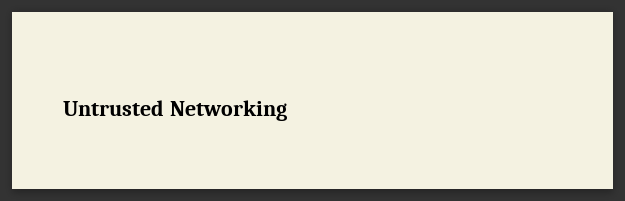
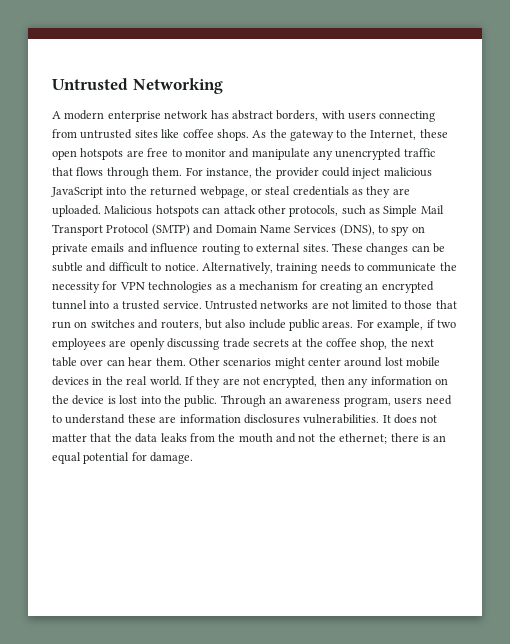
(287, 110) none -> [52,110,436,122] [52,129,448,141] [52,148,435,160] [52,167,432,179] [51,186,410,198] [52,205,444,217] [52,224,425,236] [52,243,446,255] [52,262,457,274] [52,281,434,293] [52,300,457,310] [52,319,456,331] [52,338,435,350] [52,357,441,369] [52,376,448,388] [52,395,452,407] [52,414,438,424] [52,433,447,444] [52,452,194,464] // A modern enterprise network has abstract borders, with users connecting from untrusted sites like coffee shops. As the gateway to the Internet, these open hotspots are free to monitor and manipulate any unencrypted traffic that flows through them. For instance, the provider could inject malicious JavaScript into the returned webpage, or steal credentials as they are uploaded. Malicious hotspots can attack other protocols, such as Simple Mail Transport Protocol (SMTP) and Domain Name Services (DNS), to spy on private emails and influence routing to external sites. These changes can be subtle and difficult to notice. Alternatively, training needs to communicate the necessity for VPN technologies as a mechanism for creating an encrypted tunnel into a trusted service. Untrusted networks are not limited to those that run on switches and routers, but also include public areas. For example, if two employees are openly discussing trade secrets at the coffee shop, the next table over can hear them. Other scenarios might center around lost mobile devices in the real world. If they are not encrypted, then any information on the device is lost into the public. Through an awareness program, users need to understand these are information disclosures vulnerabilities. It does not matter that the data leaks from the mouth and not the ethernet; there is an equal potential for damage.

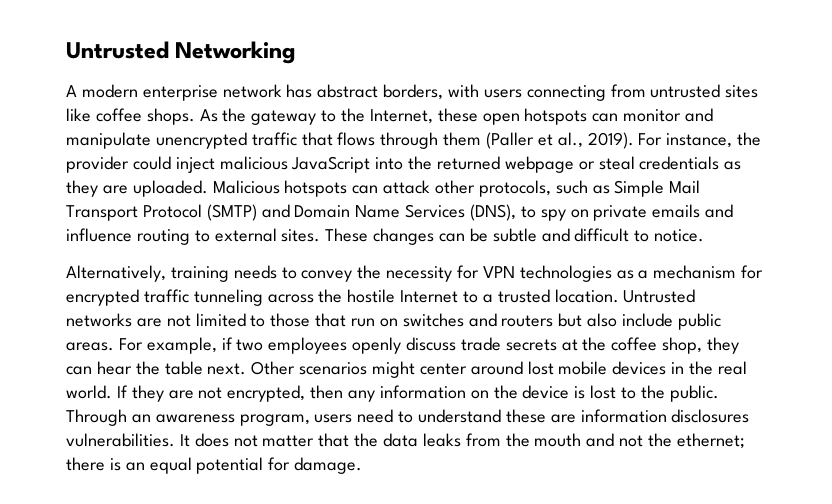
[126,148,182,157] are free to -> [592,113,619,122] can
[313,150,333,160] any -> (151, 140) none
[152,167,183,176] them. -> [443,132,634,149] them (Paller et al., 2019).
[199,186,248,198] webpage, -> [504,156,574,173] webpage
(199, 267) none -> (705, 235) //
[367,263,437,272] communicate -> [301,270,353,282] convey
[320,281,434,293] [52,300,110,310] creating an encrypted tunnel into -> [66,289,479,306] encrypted traffic tunneling across the hostile Internet to
[162,301,202,309] service. -> [554,289,619,303] location.
[160,320,202,330] routers, -> [501,315,554,327] routers
[109,338,220,350] are openly discussing -> [352,337,457,354] openly discuss
[390,338,435,347] [52,357,186,367] the next table over can hear them. -> [707,337,740,354] [66,361,247,375] they can hear the table next.
[140,396,161,404] into -> [621,387,637,399] to

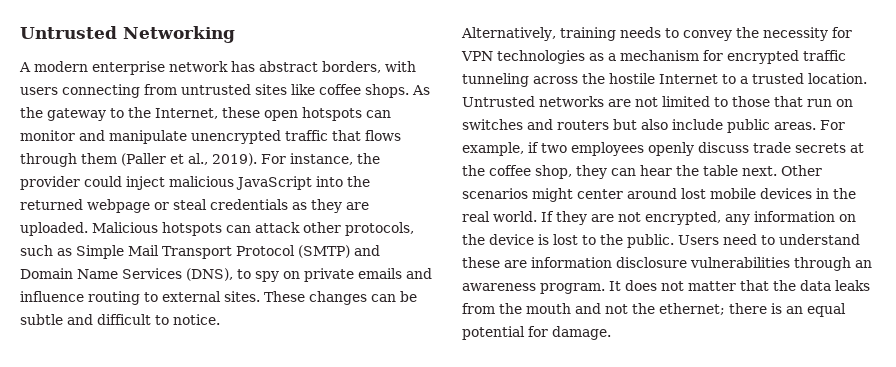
[310,385,344,399] then -> (721, 218) none
[66,409,353,426] Through an awareness program, users -> [678,235,719,245] Users
[671,409,750,423] [66,433,175,447] disclosures vulnerabilities. -> [616,257,872,271] [462,283,605,294] disclosure vulnerabilities through an awareness program.

